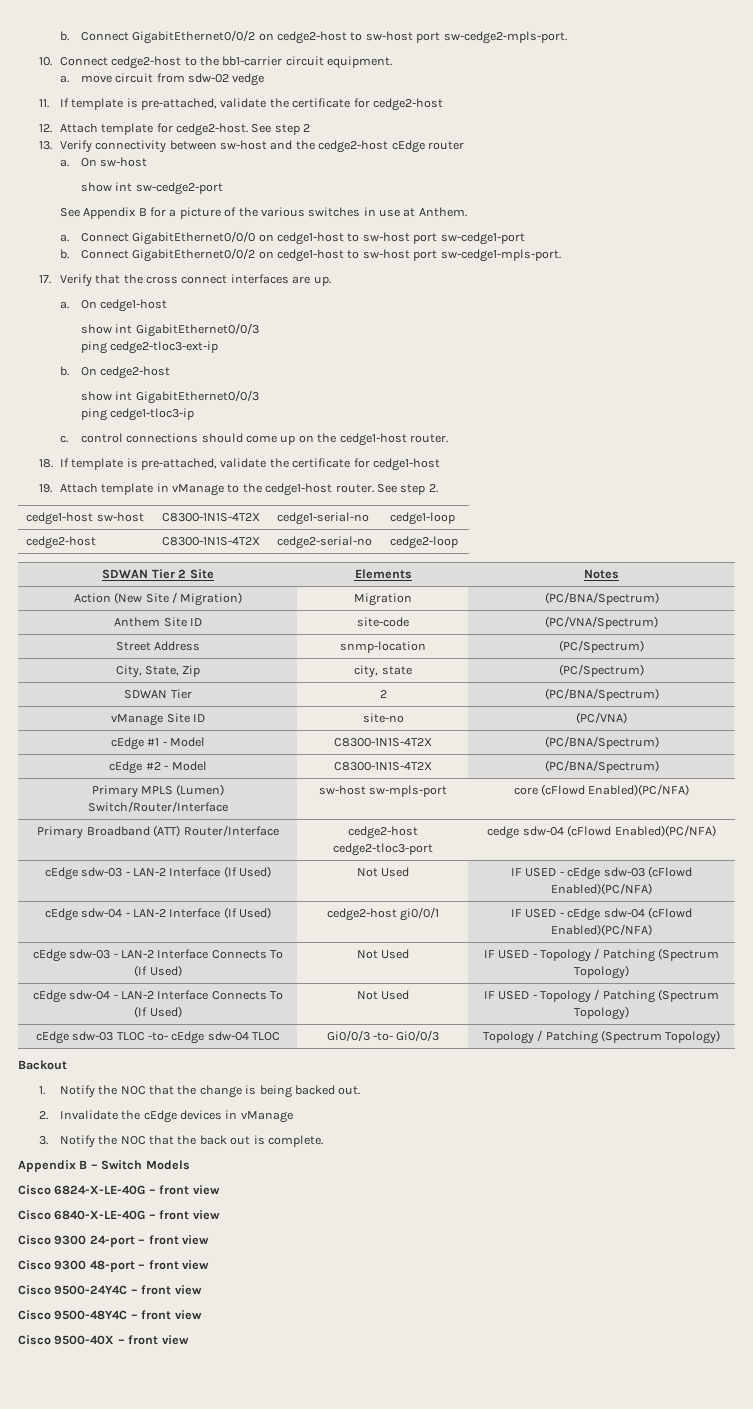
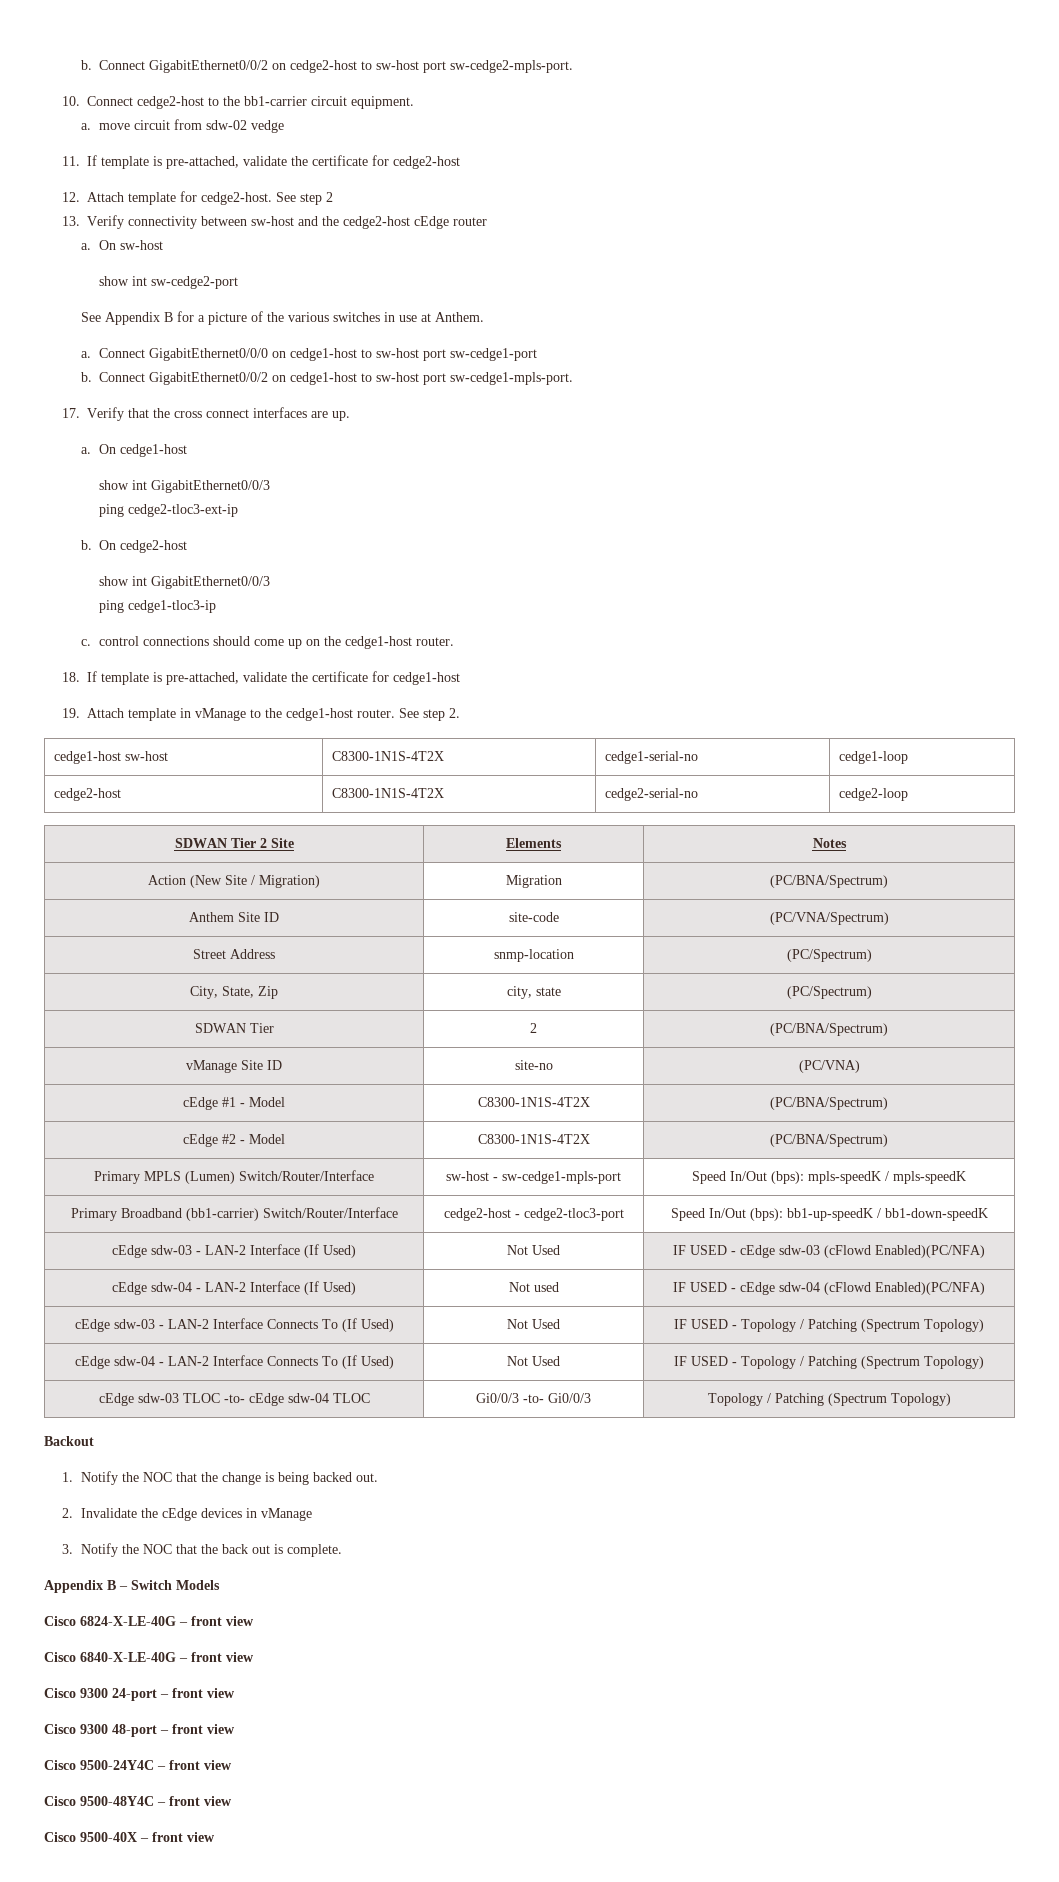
[369,785,448,797] [513,784,690,796] sw-mpls-port | core (cFlowd Enabled)(PC/NFA) -> [493,1171,621,1184] [692,1171,966,1184] - sw-cedge1-mpls-port | Speed In/Out (bps): mpls-speedK / mpls-speedK
[153,825,279,837] [348,826,418,839] (ATT) Router/Interface | cedge2-host -> [185,1207,398,1221] [443,1208,520,1221] (bb1-carrier) Switch/Router/Interface | cedge2-host -
[487,825,716,839] cedge sdw-04 (cFlowd Enabled)(PC/NFA) -> [670,1208,988,1221] Speed In/Out (bps): bb1-up-speedK / bb1-down-speedK
[326,907,440,921] cedge2-host gi0/0/1 -> [508,1282,559,1292] Not used

